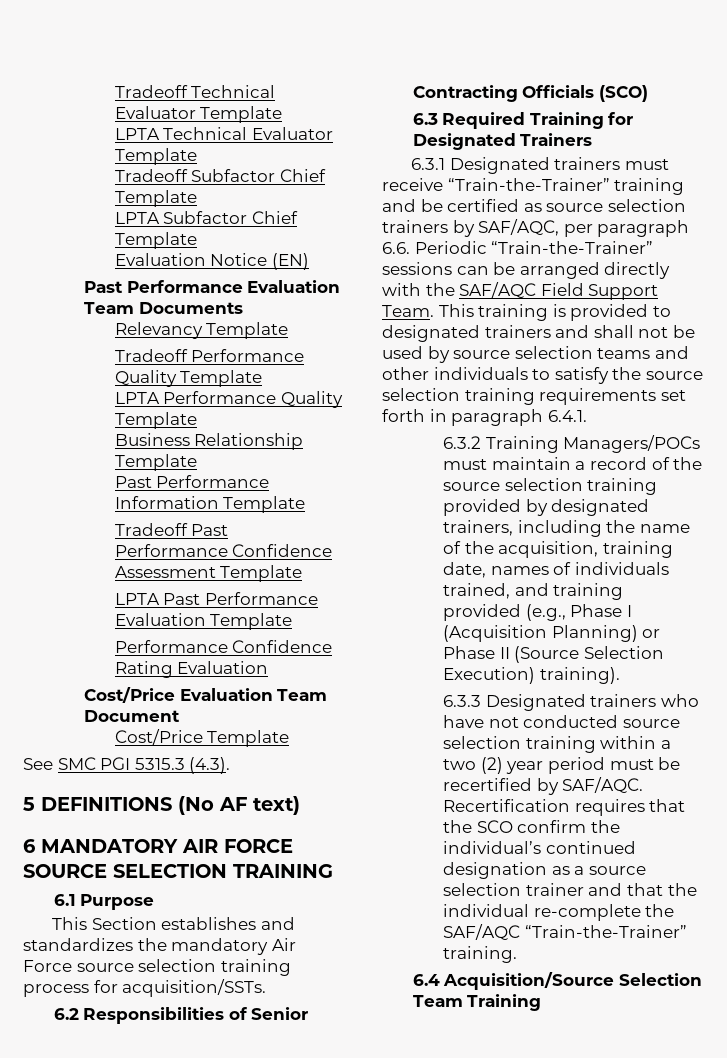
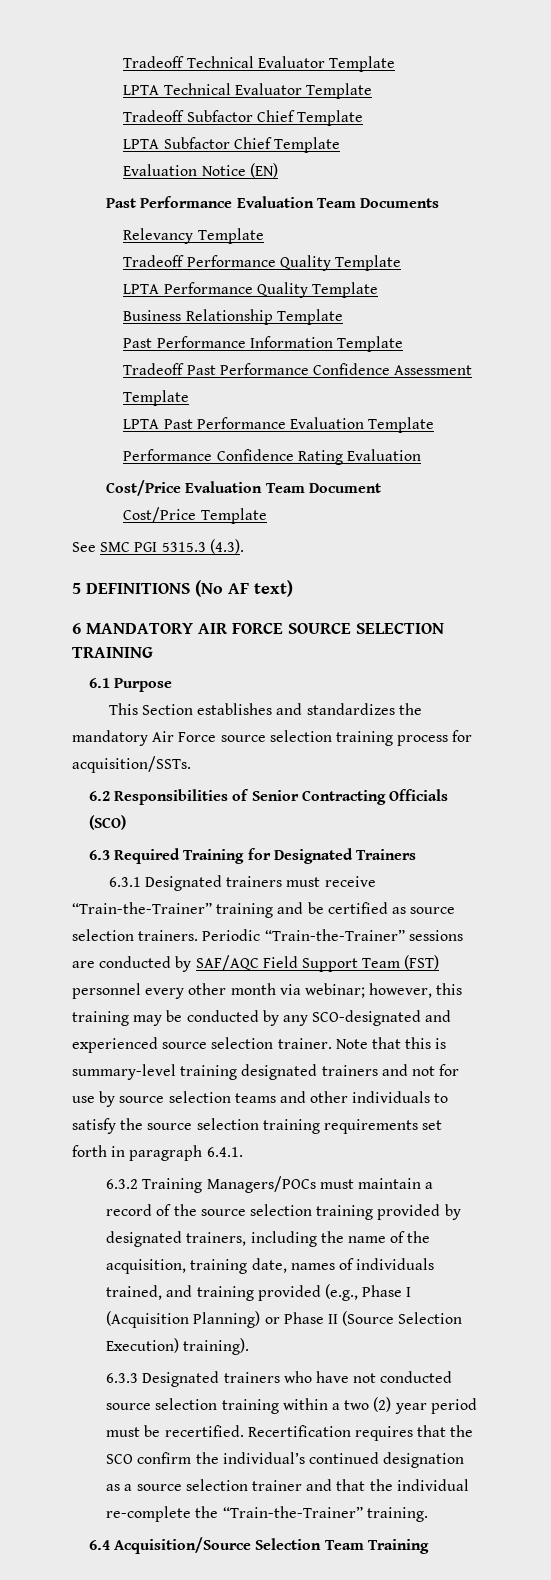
[382,219,690,237] [382,241,654,254] [382,262,671,279] [382,282,659,300] [382,304,671,321] [382,325,695,342] [382,346,423,359] trainers by SAF/AQC, per paragraph 6.6. Periodic “Train-the-Trainer” sessions can be arranged directly with the SAF/AQC Field Support Team. This training is provided to designated trainers and shall not be used -> [138,929,463,941] [72,955,440,972] [72,983,463,999] [72,1010,452,1026] [72,1037,447,1053] [72,1064,460,1080] [72,1096,95,1103] trainers. Periodic “Train-the-Trainer” sessions are conducted by SAF/AQC Field Support Team (FST) personnel every other month via webinar; however, this training may be conducted by any SCO-designated and experienced source selection trainer. Note that this is summary-level training designated trainers and not for use
[443,777,644,795] recertified by SAF/AQC. -> [164,1425,244,1437] recertified.
[443,924,521,941] SAF/AQC -> (219, 1512) none

